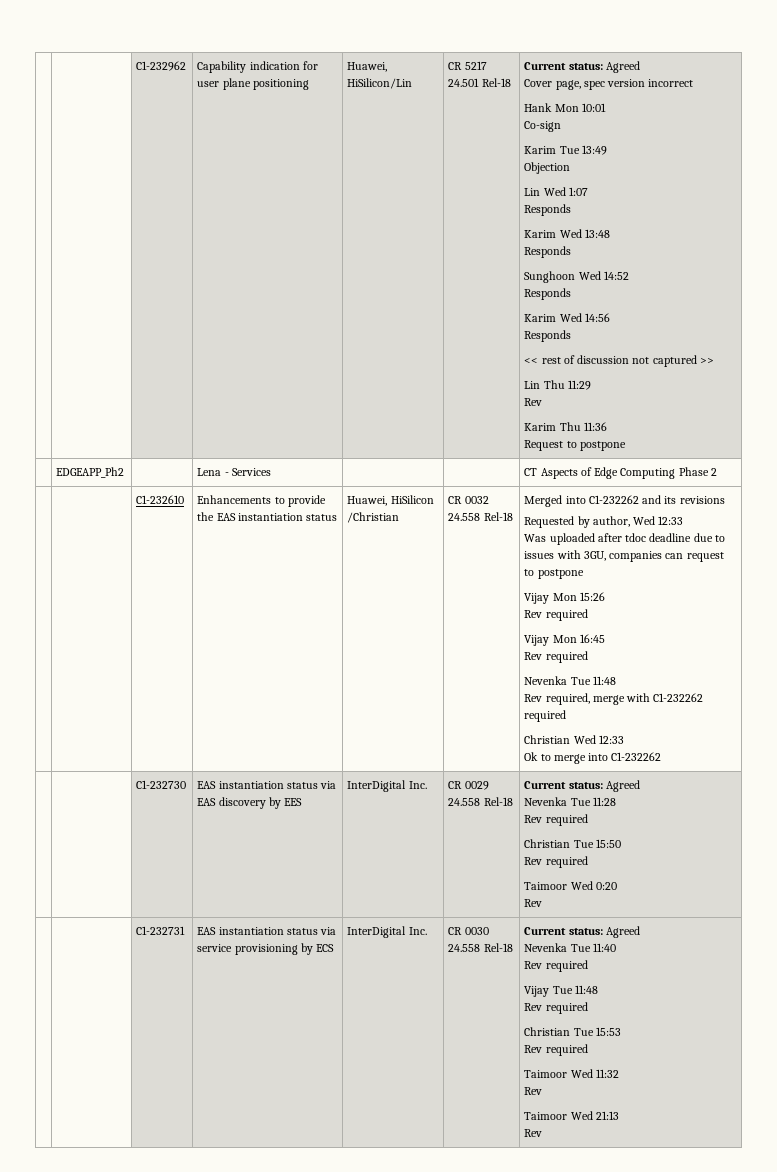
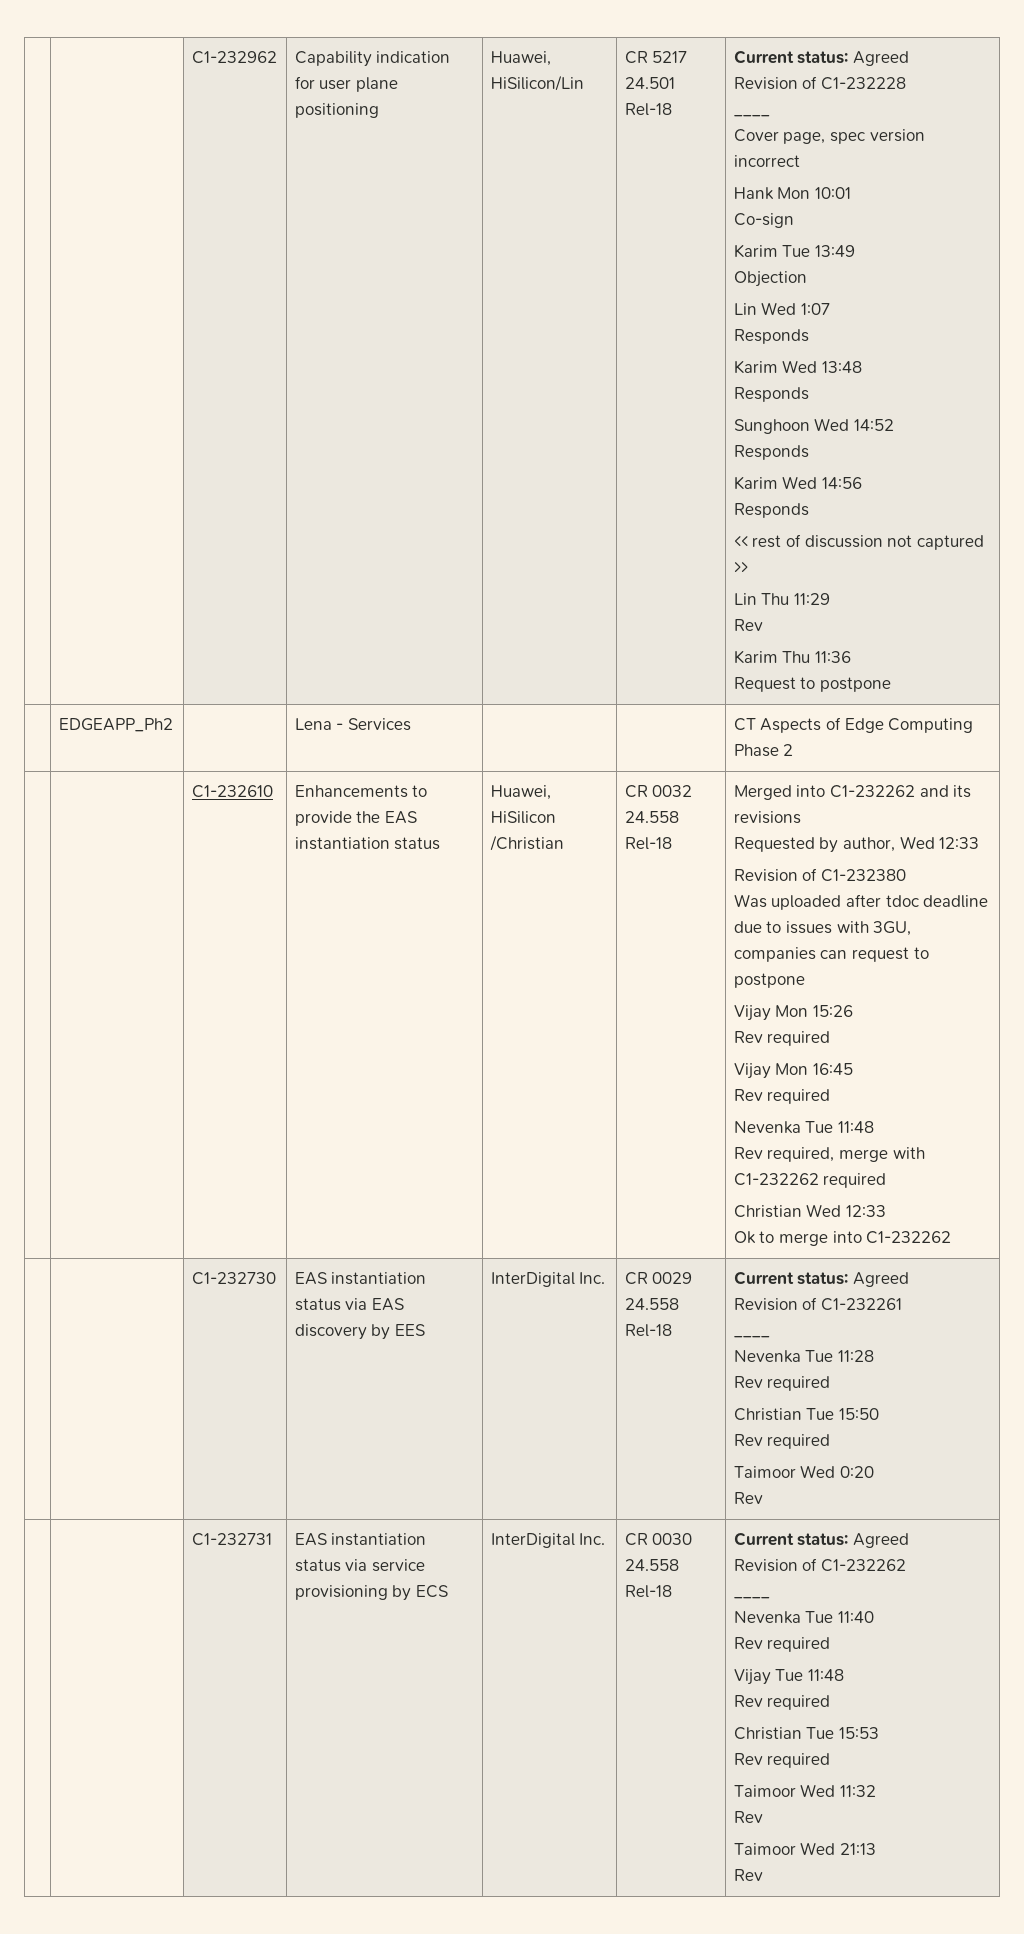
(640, 67) none -> [733,76,906,90] [733,115,770,117] // Revision of C1-232228 // ____
(684, 520) none -> [733,868,906,882] // Revision of C1-232380
(640, 786) none -> [733,1297,902,1311] [733,1336,770,1338] // Revision of C1-232261 // ____
(640, 932) none -> [733,1558,906,1572] [733,1597,770,1599] // Revision of C1-232262 // ____

